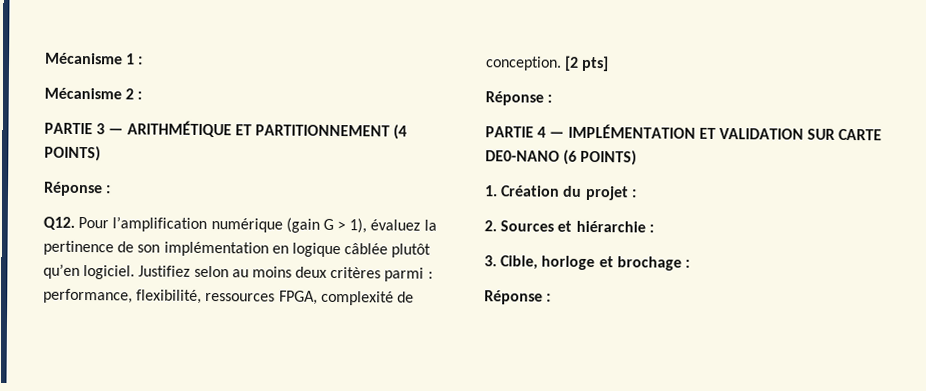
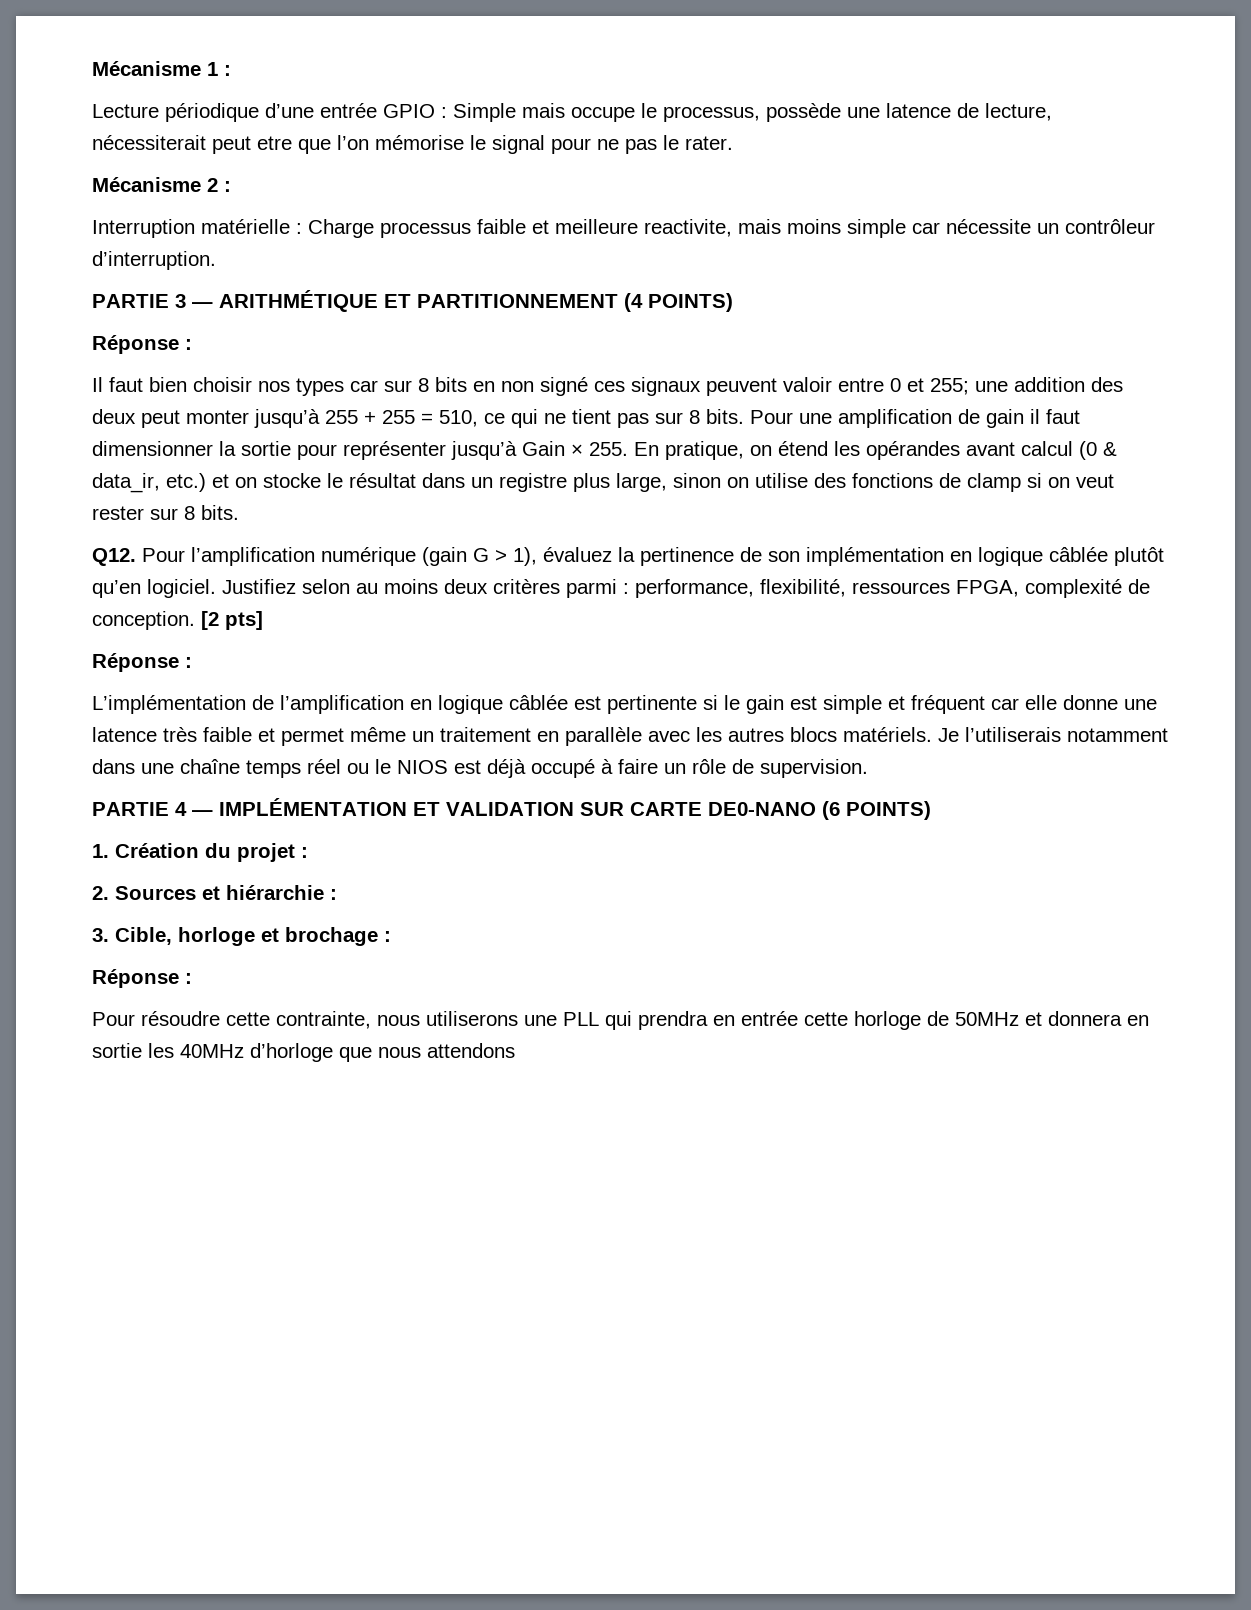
[44,87,143,100] Mécanisme 2 : -> [92,103,1052,122] [92,135,733,154] [92,177,231,192] [92,219,1155,238] [92,251,216,270] Lecture périodique d’une entrée GPIO : Simple mais occupe le processus, possède une latence de lecture, nécessiterait peut etre que l’on mémorise le signal pour ne pas le rater. // Mécanisme 2 : // Interruption matérielle : Charge processus faible et meilleure reactivite, mais moins simple car nécessite un contrôleur d’interruption.
(112, 189) none -> [92,377,1123,396] [92,409,1080,428] [92,441,1117,460] [92,473,1114,493] [92,505,239,520] // Il faut bien choisir nos types car sur 8 bits en non signé ces signaux peuvent valoir entre 0 et 255; une addition des deux peut monter jusqu’à 255 + 255 = 510, ce qui ne tient pas sur 8 bits. Pour une amplification de gain il faut dimensionner la sortie pour représenter jusqu’à Gain × 255. En pratique, on étend les opérandes avant calcul (0 & data_ir, etc.) et on stocke le résultat dans un registre plus large, sinon on utilise des fonctions de clamp si on veut rester sur 8 bits.
(553, 98) none -> [92,695,1157,714] [92,727,1168,746] [92,759,868,778] // L’implémentation de l’amplification en logique câblée est pertinente si le gain est simple et fréquent car elle donne une latence très faible et permet même un traitement en parallèle avec les autres blocs matériels. Je l’utiliserais notamment dans une chaîne temps réel ou le NIOS est déjà occupé à faire un rôle de supervision.
(552, 297) none -> [92,1011,1149,1030] [92,1043,515,1062] // Pour résoudre cette contrainte, nous utiliserons une PLL qui prendra en entrée cette horloge de 50MHz et donnera en sortie les 40MHz d’horloge que nous attendons

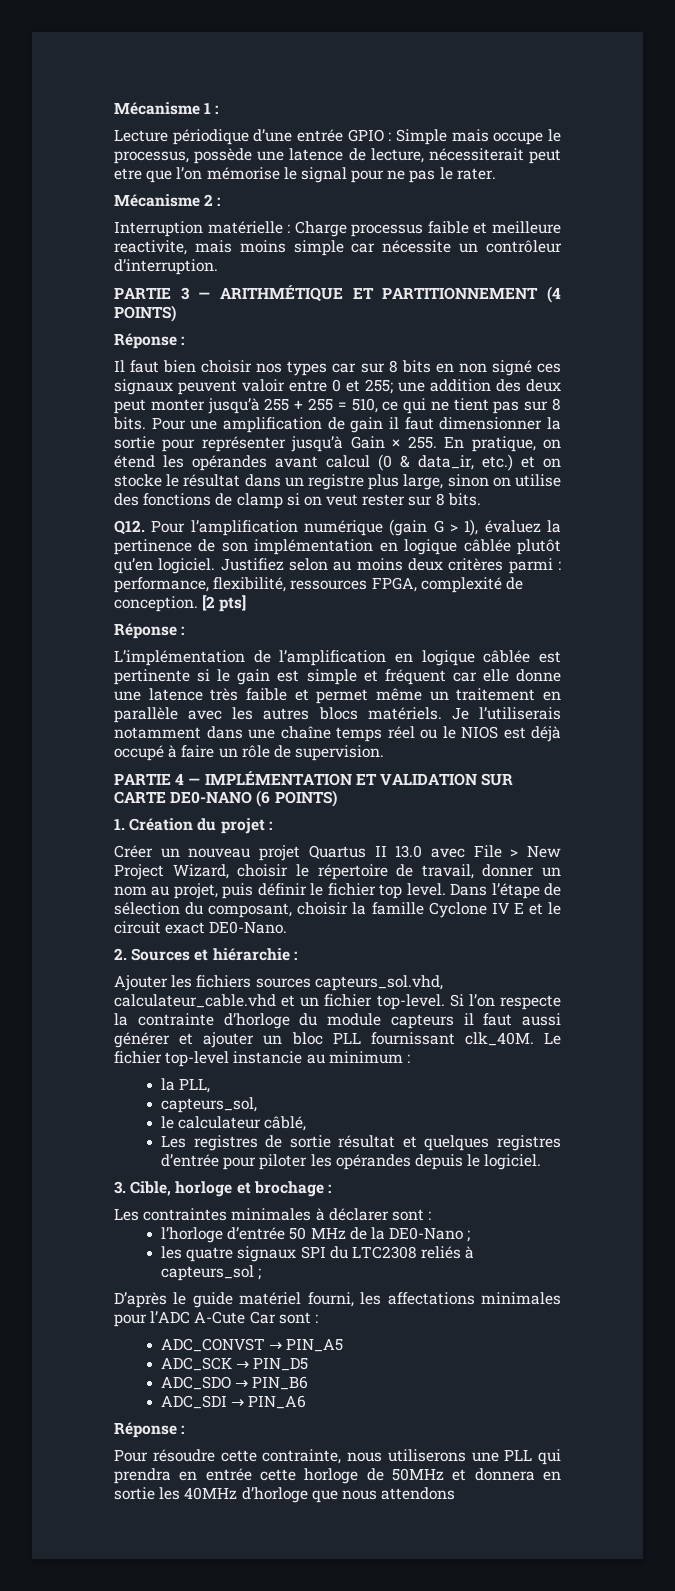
(308, 852) none -> [114,845,561,861] [114,864,561,880] [114,883,561,899] [114,902,562,918] [114,921,288,934] // Créer un nouveau projet Quartus II 13.0 avec File > New Project Wizard, choisir le répertoire de travail, donner un nom au projet, puis définir le fichier top level. Dans l’étape de sélection du composant, choisir la famille Cyclone IV E et le circuit exact DE0-Nano.
(337, 894) none -> [114,975,443,991] [114,994,562,1010] [114,1013,561,1029] [114,1032,561,1048] [114,1051,410,1067] [161,1078,211,1093] [161,1097,258,1113] [161,1116,307,1131] [161,1135,561,1151] [161,1154,542,1170] // Ajouter les fichiers sources capteurs_sol.vhd, calculateur_cable.vhd et un fichier top-level. Si l’on respecte la contrainte d’horloge du module capteurs il faut aussi générer et ajouter un bloc PLL fournissant clk_40M. Le fichier top-level instancie au minimum : // la PLL, // capteurs_sol, // le calculateur câblé, // Les registres de sortie résultat et quelques registres d’entrée pour piloter les opérandes depuis le logiciel.
(391, 936) none -> [114,1208,432,1221] [161,1227,471,1243] [161,1246,475,1262] [161,1265,262,1281] [114,1292,561,1308] [114,1311,318,1327] [161,1338,344,1352] [161,1357,309,1371] [161,1376,309,1390] [161,1395,307,1409] // Les contraintes minimales à déclarer sont : // l’horloge d’entrée 50 MHz de la DE0-Nano ; // les quatre signaux SPI du LTC2308 reliés à capteurs_sol ; // D’après le guide matériel fourni, les affectations minimales pour l’ADC A-Cute Car sont : // ADC_CONVST → PIN_A5 // ADC_SCK → PIN_D5 // ADC_SDO → PIN_B6 // ADC_SDI → PIN_A6

